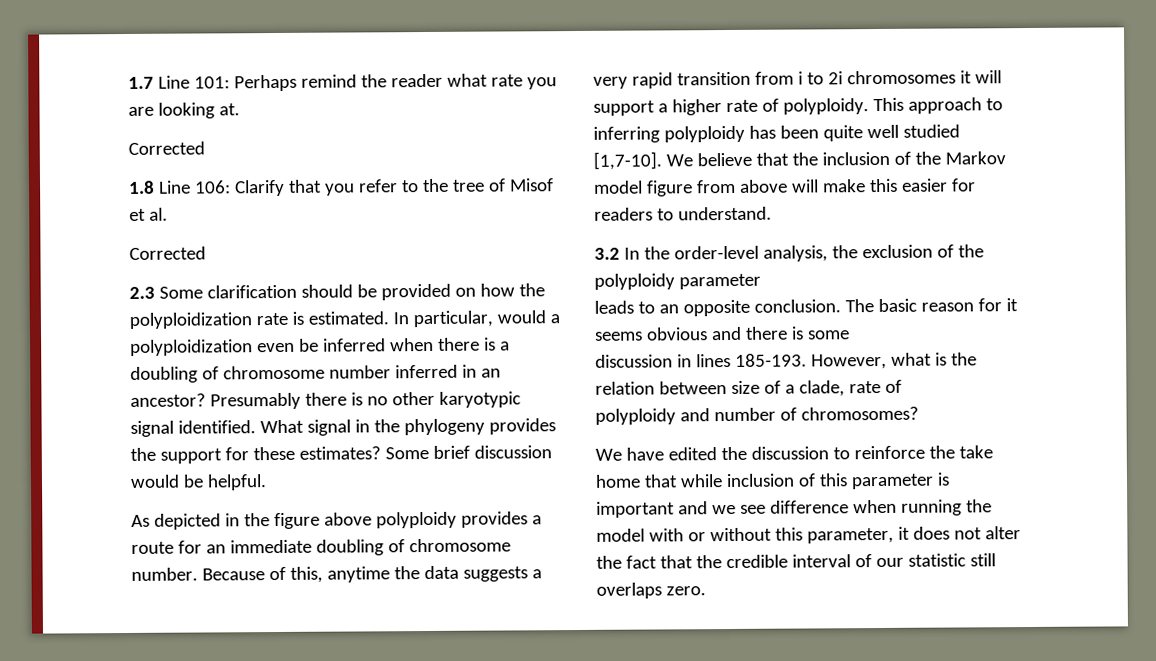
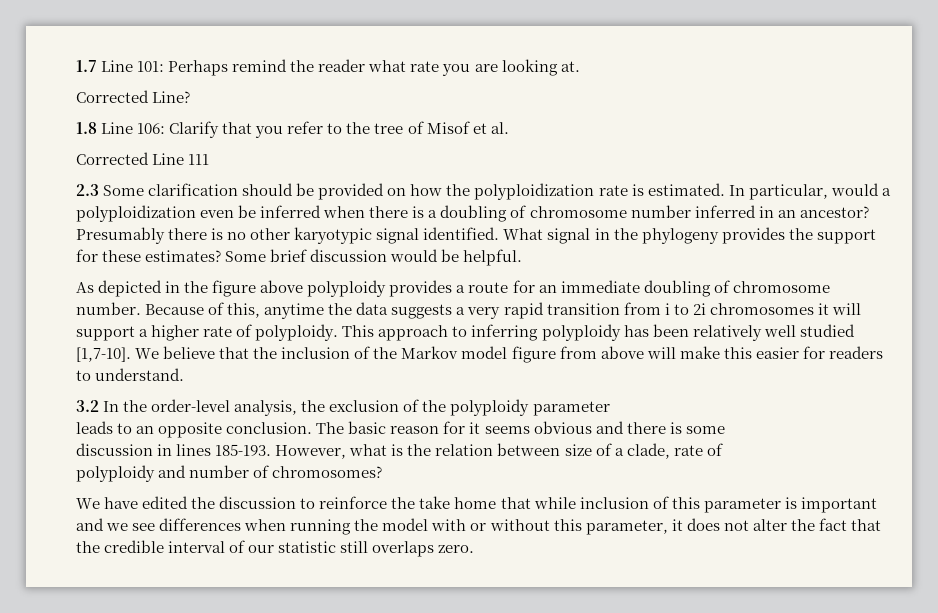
(205, 148) none -> [152,91,191,103] Line?
(206, 253) none -> [152,153,210,165] Line 111
[822,125,863,142] quite -> [692,325,762,341] relatively
[769,500,849,514] difference -> [159,518,242,531] differences

